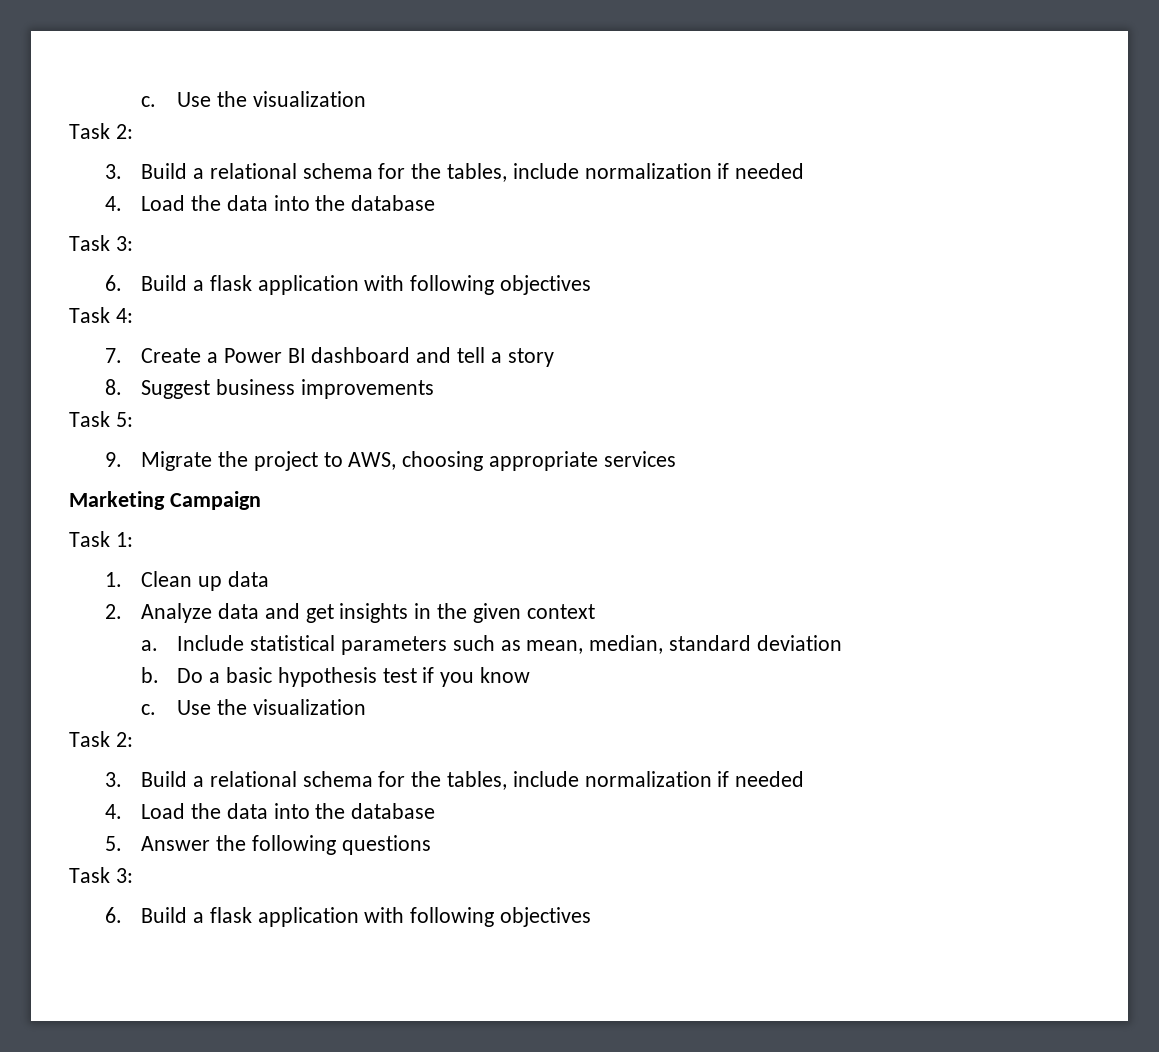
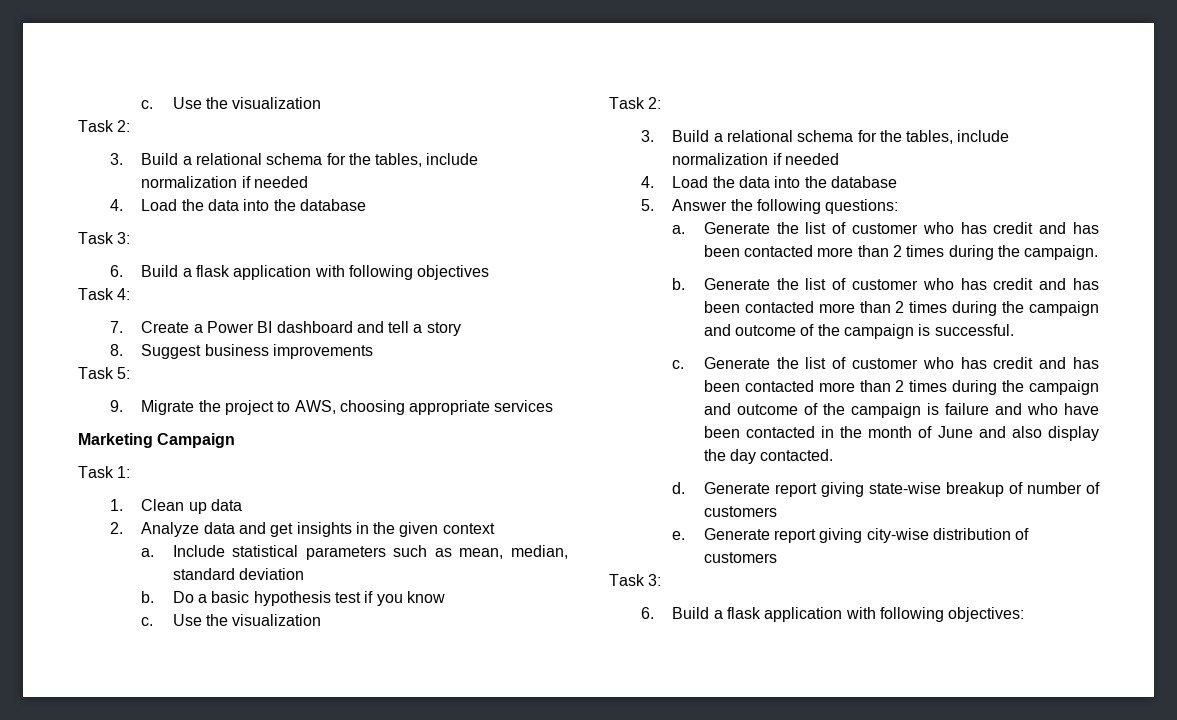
[341,835,431,855] [69,867,133,883] [105,907,592,927] questions // Task 3: // 6. Build a flask application with following objectives -> [825,199,899,214] [672,222,1099,234] [703,245,1099,260] [672,278,1099,290] [703,301,1099,316] [703,324,1014,339] [672,357,1099,369] [703,380,1099,395] [703,403,1099,418] [703,426,1099,441] [703,449,834,464] [672,482,1100,497] [703,506,777,517] [672,528,1030,543] [703,552,777,563] [609,574,662,586] [640,607,1025,622] questions: // a. Generate the list of customer who has credit and has been contacted more than 2 times during the campaign. // b. Generate the list of customer who has credit and has been contacted more than 2 times during the campaign and outcome of the campaign is successful. // c. Generate the list of customer who has credit and has been contacted more than 2 times during the campaign and outcome of the campaign is failure and who have been contacted in the month of June and also display the day contacted. // d. Generate report giving state-wise breakup of number of customers // e. Generate report giving city-wise distribution of customers // Task 3: // 6. Build a flask application with following objectives:

